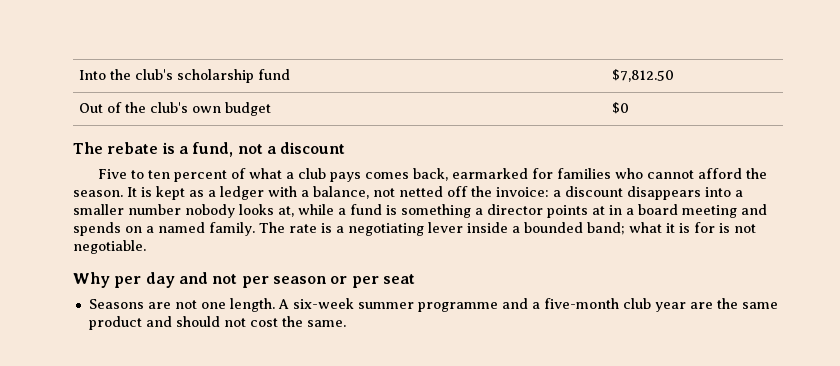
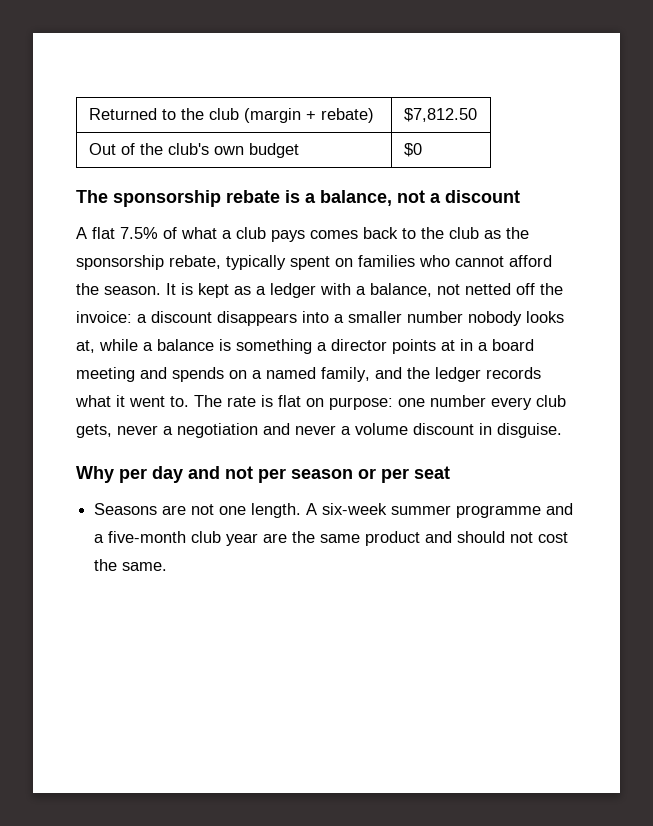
[78,69,290,83] Into the club's scholarship fund -> [88,108,374,123] Returned to the club (margin + rebate)
(103, 148) none -> [113,190,221,207] sponsorship
[192,142,234,157] fund, -> [320,190,392,206] balance,
[97,169,227,182] Five to ten percent -> [76,227,158,239] A flat 7.5%
[412,168,553,181] back, earmarked for -> [363,227,529,239] [76,255,353,270] back to the club as the sponsorship rebate, typically spent on
[350,204,382,215] fund -> [157,339,214,351] balance
[209,222,756,236] [73,240,146,254] family. The rate is a negotiating lever inside a bounded band; what it is for is not negotiable. -> [321,367,541,382] [75,395,566,410] [76,423,562,438] family, and the ledger records what it went to. The rate is flat on purpose: one number every club gets, never a negotiation and never a volume discount in disguise.

